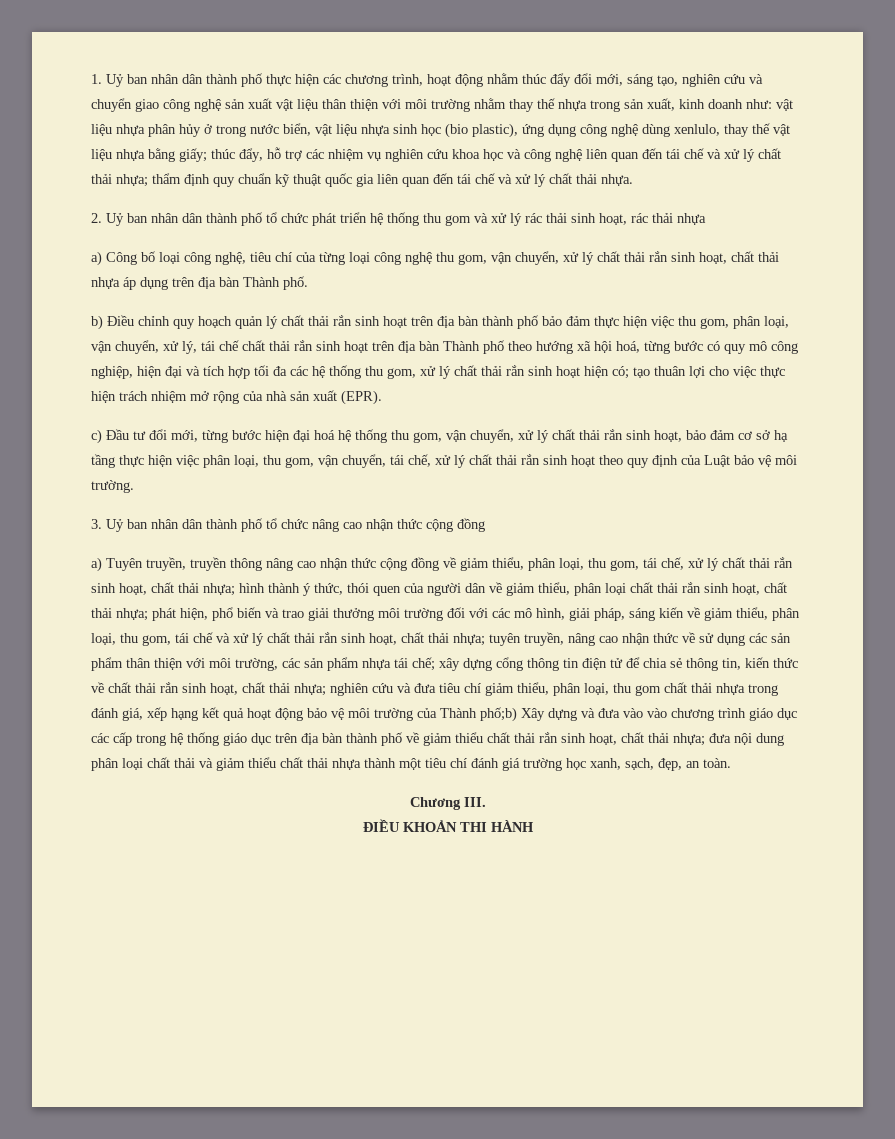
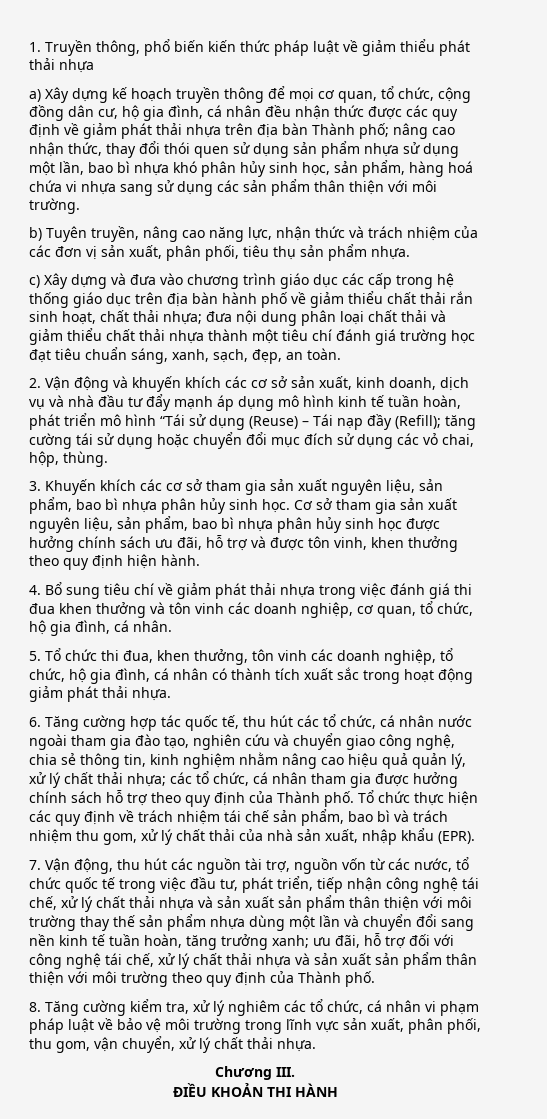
[106,73,763,87] [91,98,793,112] [91,123,790,138] [91,147,781,162] [91,173,633,187] [91,212,706,226] [91,251,779,266] [91,276,308,290] [91,315,789,330] [91,340,798,354] [91,365,785,379] [91,390,382,405] [91,429,788,444] [91,454,797,468] [91,480,134,493] [91,518,485,532] [91,557,793,572] [91,582,787,596] [91,607,800,621] [91,632,695,646] Uỷ ban nhân dân thành phố thực hiện các chương trình, hoạt động nhằm thúc đẩy đổi mới, sáng tạo, nghiên cứu và chuyển giao công nghệ sản xuất vật liệu thân thiện với môi trường nhằm thay thế nhựa trong sản xuất, kinh doanh như: vật liệu nhựa phân hủy ở trong nước biển, vật liệu nhựa sinh học (bio plastic), ứng dụng công nghệ dùng xenlulo, thay thế vật liệu nhựa bằng giấy; thúc đẩy, hỗ trợ các nhiệm vụ nghiên cứu khoa học và công nghệ liên quan đến tái chế và xử lý chất thải nhựa; thẩm định quy chuẩn kỹ thuật quốc gia liên quan đến tái chế và xử lý chất thải nhựa. // 2. Uỷ ban nhân dân thành phố tổ chức phát triển hệ thống thu gom và xử lý rác thải sinh hoạt, rác thải nhựa // a) Công bố loại công nghệ, tiêu chí của từng loại công nghệ thu gom, vận chuyển, xử lý chất thải rắn sinh hoạt, chất thải nhựa áp dụng trên địa bàn Thành phố. // b) Điều chỉnh quy hoạch quản lý chất thải rắn sinh hoạt trên địa bàn thành phố bảo đảm thực hiện việc thu gom, phân loại, vận chuyển, xử lý, tái chế chất thải rắn sinh hoạt trên địa bàn Thành phố theo hướng xã hội hoá, từng bước có quy mô công nghiệp, hiện đại và tích hợp tối đa các hệ thống thu gom, xử lý chất thải rắn sinh hoạt hiện có; tạo thuân lợi cho việc thực hiện trách nhiệm mở rộng của nhà sản xuất (EPR). // c) Đầu tư đổi mới, từng bước hiện đại hoá hệ thống thu gom, vận chuyển, xử lý chất thải rắn sinh hoạt, bảo đảm cơ sở hạ tầng thực hiện việc phân loại, thu gom, vận chuyển, tái chế, xử lý chất thải rắn sinh hoạt theo quy định của Luật bảo vệ môi trường. // 3. Uỷ ban nhân dân thành phố tổ chức nâng cao nhận thức cộng đồng // a) Tuyên truyền, truyền thông nâng cao nhận thức cộng đồng về giảm thiểu, phân loại, thu gom, tái chế, xử lý chất thải rắn sinh hoạt, chất thải nhựa; hình thành ý thức, thói quen của người dân về giảm thiểu, phân loại chất thải rắn sinh hoạt, chất thải nhựa; phát hiện, phổ biến và trao giải thưởng môi trường đối với các mô hình, giải pháp, sáng kiến về giảm thiểu, phân loại, thu gom, tái chế và xử lý chất thải rắn sinh hoạt, chất thải nhựa; tuyên truyền, nâng cao nhận thức về -> [45,39,470,56] [29,58,94,73] [29,86,471,103] [29,105,458,121] [29,123,455,139] [29,141,459,158] [29,160,473,177] [29,180,153,196] Truyền thông, phổ biến kiến thức pháp luật về giảm thiểu phát thải nhựa // a) Xây dựng kế hoạch truyền thông để mọi cơ quan, tổ chức, cộng đồng dân cư, hộ gia đình, cá nhân đều nhận thức được các quy định về giảm phát thải nhựa trên địa bàn Thành phố; nâng cao nhận thức, thay đổi thói quen sử dụng sản phẩm nhựa sử dụng một lần, bao bì nhựa khó phân hủy sinh học, sản phẩm, hàng hoá chứa vi nhựa sang
[235,657,798,671] [91,682,778,696] [91,707,517,722] trường, các sản phẩm nhựa tái chế; xây dựng cổng thông tin điện tử để chia sẻ thông tin, kiến thức về chất thải rắn sinh hoạt, chất thải nhựa; nghiên cứu và đưa tiêu chí giảm thiểu, phân loại, thu gom chất thải nhựa trong đánh giá, xếp hạng kết quả hoạt động bảo vệ môi trường của Thành phố;b) -> [29,198,80,214] [29,226,478,242] [29,244,410,261] [29,275,40,288] trường. // b) Tuyên truyền, nâng cao năng lực, nhận thức và trách nhiệm của các đơn vị sản xuất, phân phối, tiêu thụ sản phẩm nhựa. // c)
[647,708,667,718] vào -> (183, 279) none
[346,733,378,743] thành -> [222,292,257,304] hành
(586, 764) none -> [29,347,168,364] đạt tiêu chuẩn sáng,
(731, 763) none -> [29,376,469,392] [29,394,461,411] [29,413,476,430] [29,432,474,449] [29,451,108,467] [29,479,443,495] [29,497,457,514] [29,516,440,533] [29,535,458,552] [29,554,200,570] [29,582,472,599] [29,601,473,618] [29,620,172,636] [29,648,453,665] [29,667,473,684] [29,686,171,702] [29,714,472,731] [29,733,455,750] [29,752,466,769] [29,771,458,788] [29,790,478,807] [29,809,448,826] [29,828,475,845] [29,857,469,874] [29,876,479,893] [29,895,472,912] [29,914,474,931] [29,933,454,950] [29,952,477,969] [29,971,375,987] [29,999,479,1016] [29,1018,481,1034] [29,1036,316,1053] // 2. Vận động và khuyến khích các cơ sở sản xuất, kinh doanh, dịch vụ và nhà đầu tư đẩy mạnh áp dụng mô hình kinh tế tuần hoàn, phát triển mô hình “Tái sử dụng (Reuse) – Tái nạp đầy (Refill); tăng cường tái sử dụng hoặc chuyển đổi mục đích sử dụng các vỏ chai, hộp, thùng. // 3. Khuyến khích các cơ sở tham gia sản xuất nguyên liệu, sản phẩm, bao bì nhựa phân hủy sinh học. Cơ sở tham gia sản xuất nguyên liệu, sản phẩm, bao bì nhựa phân hủy sinh học được hưởng chính sách ưu đãi, hỗ trợ và được tôn vinh, khen thưởng theo quy định hiện hành. // 4. Bổ sung tiêu chí về giảm phát thải nhựa trong việc đánh giá thi đua khen thưởng và tôn vinh các doanh nghiệp, cơ quan, tổ chức, hộ gia đình, cá nhân. // 5. Tổ chức thi đua, khen thưởng, tôn vinh các doanh nghiệp, tổ chức, hộ gia đình, cá nhân có thành tích xuất sắc trong hoạt động giảm phát thải nhựa. // 6. Tăng cường hợp tác quốc tế, thu hút các tổ chức, cá nhân nước ngoài tham gia đào tạo, nghiên cứu và chuyển giao công nghệ, chia sẻ thông tin, kinh nghiệm nhằm nâng cao hiệu quả quản lý, xử lý chất thải nhựa; các tổ chức, cá nhân tham gia được hưởng chính sách hỗ trợ theo quy định của Thành phố. Tổ chức thực hiện các quy định về trách nhiệm tái chế sản phẩm, bao bì và trách nhiệm thu gom, xử lý chất thải của nhà sản xuất, nhập khẩu (EPR). // 7. Vận động, thu hút các nguồn tài trợ, nguồn vốn từ các nước, tổ chức quốc tế trong việc đầu tư, phát triển, tiếp nhận công nghệ tái chế, xử lý chất thải nhựa và sản xuất sản phẩm thân thiện với môi trường thay thế sản phẩm nhựa dùng một lần và chuyển đổi sang nền kinh tế tuần hoàn, tăng trưởng xanh; ưu đãi, hỗ trợ đối với công nghệ tái chế, xử lý chất thải nhựa và sản xuất sản phẩm thân thiện với môi trường theo quy định của Thành phố. // 8. Tăng cường kiểm tra, xử lý nghiêm các tổ chức, cá nhân vi phạm pháp luật về bảo vệ môi trường trong lĩnh vực sản xuất, phân phối, thu gom, vận chuyển, xử lý chất thải nhựa.

